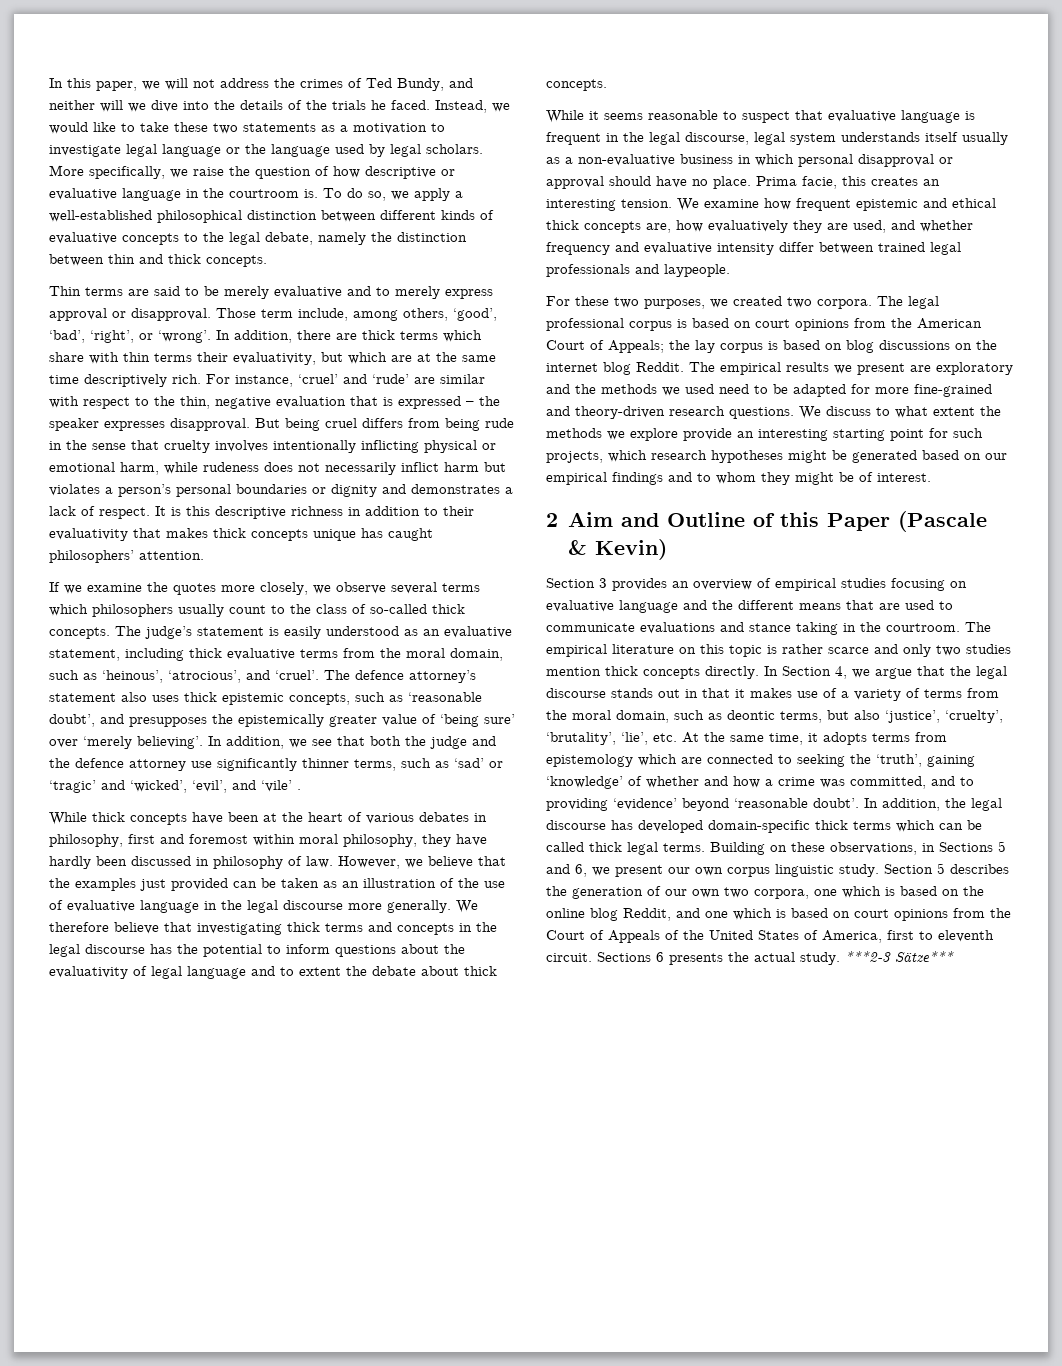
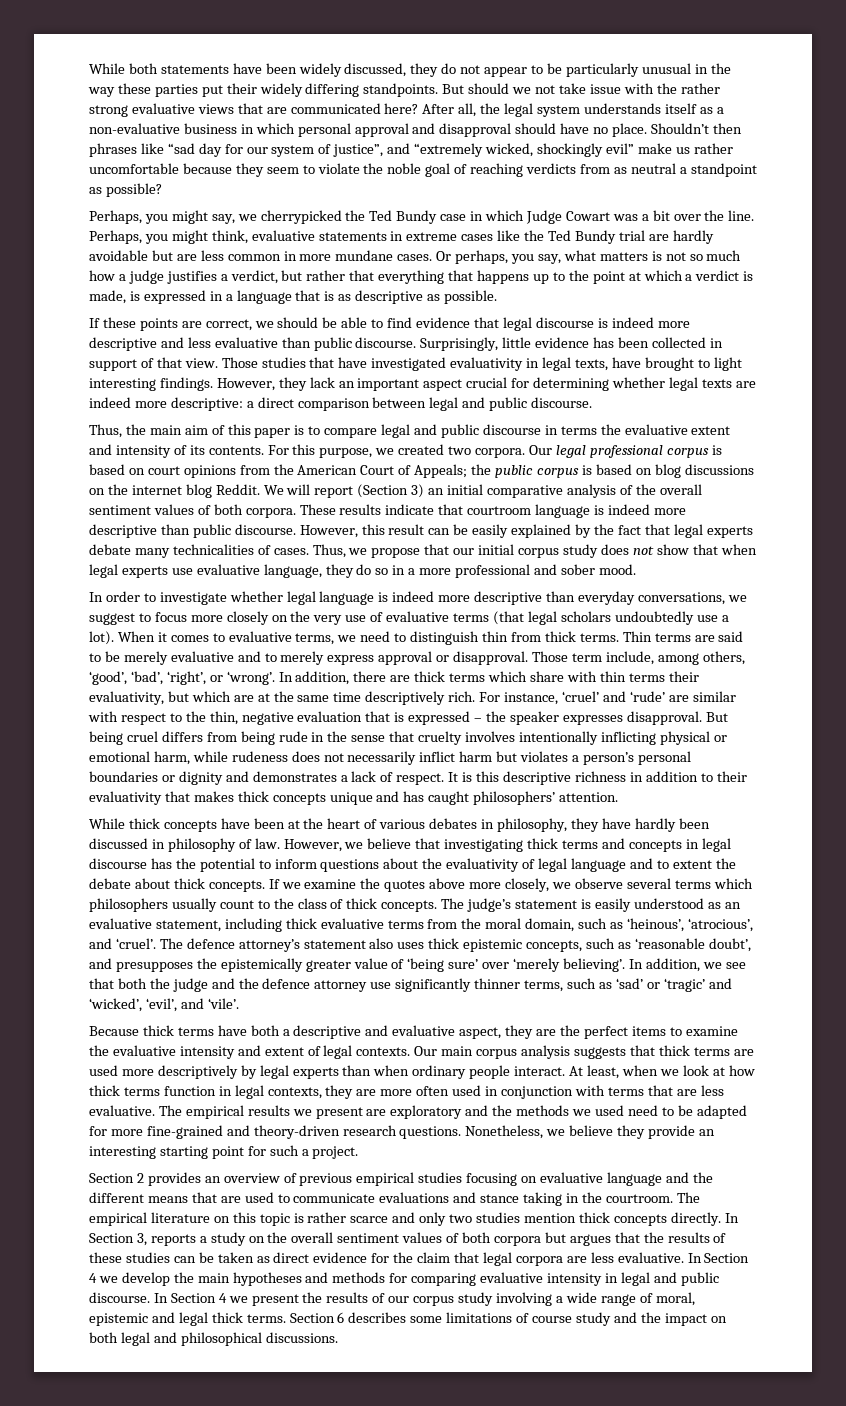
[49,78,473,91] [49,100,510,113] [49,122,427,134] In this paper, we will not address the crimes of Ted Bundy, and neither will we dive into the details of the trials he faced. Instead, we would like to take these two statements as a motivation -> [89,63,731,77] [88,83,720,97] [89,103,724,117] [89,123,742,137] [89,143,733,157] [89,163,757,177] [89,183,162,197] [89,210,755,224] [89,230,714,244] [89,250,742,264] [89,270,754,284] [89,290,498,304] [89,317,690,331] [89,337,723,351] [89,357,742,371] [89,377,756,391] [89,397,593,411] [89,424,731,438] [89,444,722,458] [89,464,754,478] [89,484,702,498] [89,504,686,518] [89,524,753,538] [89,544,757,558] [89,564,636,578] [89,591,140,602] While both statements have been widely discussed, they do not appear to be particularly unusual in the way these parties put their widely differing standpoints. But should we not take issue with the rather strong evaluative views that are communicated here? After all, the legal system understands itself as a non-evaluative business in which personal approval and disapproval should have no place. Shouldn’t then phrases like “sad day for our system of justice”, and “extremely wicked, shockingly evil” make us rather uncomfortable because they seem to violate the noble goal of reaching verdicts from as neutral a standpoint as possible? // Perhaps, you might say, we cherrypicked the Ted Bundy case in which Judge Cowart was a bit over the line. Perhaps, you might think, evaluative statements in extreme cases like the Ted Bundy trial are hardly avoidable but are less common in more mundane cases. Or perhaps, you say, what matters is not so much how a judge justifies a verdict, but rather that everything that happens up to the point at which a verdict is made, is expressed in a language that is as descriptive as possible. // If these points are correct, we should be able to find evidence that legal discourse is indeed more descriptive and less evaluative than public discourse. Surprisingly, little evidence has been collected in support of that view. Those studies that have investigated evaluativity in legal texts, have brought to light interesting findings. However, they lack an important aspect crucial for determining whether legal texts are indeed more descriptive: a direct comparison between legal and public discourse. // Thus, the main aim of this paper is to compare legal and public discourse in terms the evaluative extent and intensity of its contents. For this purpose, we created two corpora. Our legal professional corpus is based on court opinions from the American Court of Appeals; the public corpus is based on blog discussions on the internet blog Reddit. We will report (Section 3) an initial comparative analysis of the overall sentiment values of both corpora. These results indicate that courtroom language is indeed more descriptive than public discourse. However, this result can be easily explained by the fact that legal experts debate many technicalities of cases. Thus, we propose that our initial corpus study does not show that when legal experts use evaluative language, they do so in a more professional and sober mood. // In order
[126,144,483,157] [49,165,455,179] [49,188,463,201] [49,210,494,223] [49,232,467,245] [49,254,267,267] legal language or the language used by legal scholars. More specifically, we raise the question of how descriptive or evaluative language in the courtroom is. To do so, we apply a well-established philosophical distinction between different kinds of evaluative concepts to the legal debate, namely the distinction between thin and thick concepts. // -> [229,591,747,605] [89,611,729,625] [89,631,619,645] whether legal language is indeed more descriptive than everyday conversations, we suggest to focus more closely on the very use of evaluative terms (that legal scholars undoubtedly use a lot). When it comes to evaluative terms, we need to distinguish thin from thick terms.
(356, 535) none -> [376,791,400,802] and
(204, 555) none -> [89,818,710,832] [89,838,731,852] [89,858,736,872] [89,878,265,892] While thick concepts have been at the heart of various debates in philosophy, they have hardly been discussed in philosophy of law. However, we believe that investigating thick terms and concepts in legal discourse has the potential to inform questions about the evaluativity of legal language and to extent the debate about thick concepts.
(216, 589) none -> [429,878,466,889] above
[370,604,427,614] so-called -> (344, 904) none
[261,780,301,792] [49,812,487,825] [49,834,487,847] [49,856,506,869] [49,878,505,891] [49,900,478,913] [49,922,497,935] [49,944,465,957] [49,966,497,979] [546,79,607,91] [546,110,975,123] [546,132,1008,145] [546,154,953,167] [546,176,940,189] [546,198,996,211] [546,220,973,233] [546,242,961,255] [546,264,730,277] [546,296,939,309] [546,318,982,331] [546,340,997,353] [546,362,684,375] ‘vile’ . // While thick concepts have been at the heart of various debates in philosophy, first and foremost within moral philosophy, they have hardly been discussed in philosophy of law. However, we believe that the examples just provided can be taken as an illustration of the use of evaluative language in the legal discourse more generally. We therefore believe that investigating thick terms and concepts in the legal discourse has the potential to inform questions about the evaluativity of legal language and to extent the debate about thick concepts. // While it seems reasonable to suspect that evaluative language is frequent in the legal discourse, legal system understands itself usually as a non-evaluative business in which personal disapproval or approval should have no place. Prima facie, this creates an interesting tension. We examine how frequent epistemic and ethical thick concepts are, how evaluatively they are used, and whether frequency and evaluative intensity differ between trained legal professionals and laypeople. // For these two purposes, we created two corpora. The legal professional corpus is based on court opinions from the American Court of Appeals; the lay corpus is based on blog discussions on the internet blog Reddit. -> [207,998,239,1009] [89,1025,738,1039] [89,1045,754,1059] [89,1065,755,1079] [89,1085,724,1099] [89,1105,155,1116] ‘vile’. // Because thick terms have both a descriptive and evaluative aspect, they are the perfect items to examine the evaluative intensity and extent of legal contexts. Our main corpus analysis suggests that thick terms are used more descriptively by legal experts than when ordinary people interact. At least, when we look at how thick terms function in legal contexts, they are more often used in conjunction with terms that are less evaluative.
[799,406,1001,419] [546,428,678,441] We discuss to what extent the methods we explore -> [465,1125,646,1139] Nonetheless, we believe they
[546,450,1007,463] [546,472,931,485] [546,511,988,532] [568,539,668,560] [546,578,607,588] projects, which research hypotheses might be generated based on our empirical findings and to whom they might be of interest. // 2 Aim and Outline of this Paper (Pascale & Kevin) // Section 3 -> [301,1146,359,1159] [89,1173,144,1183] a project. // Section 2
(771, 583) none -> [299,1173,353,1186] previous
[835,666,1007,679] [546,688,999,701] [546,710,1003,723] [546,732,947,745] [546,754,975,767] [546,776,974,789] [546,798,1002,811] [546,820,982,833] [546,841,1006,855] [546,863,1009,877] [546,886,984,899] [546,908,1011,921] [546,930,994,943] [546,951,954,965] 4, we argue that the legal discourse stands out in that it makes use of a variety of terms from the moral domain, such as deontic terms, but also ‘justice’, ‘cruelty’, ‘brutality’, ‘lie’, etc. At the same time, it adopts terms from epistemology which are connected to seeking the ‘truth’, gaining ‘knowledge’ of whether and how a crime was committed, and to providing ‘evidence’ beyond ‘reasonable doubt’. In addition, the legal discourse has developed domain-specific thick terms which can be called thick legal terms. Building on these observations, in Sections 5 and 6, we present our own corpus linguistic study. Section 5 describes the generation of our own two corpora, one which is based on the online blog Reddit, and one which is based on court opinions from the Court of Appeals of the United States of America, first to eleventh circuit. Sections 6 presents the actual study. ***2-3 Sätze*** -> [136,1232,727,1246] [89,1252,750,1266] [89,1272,719,1286] [89,1292,695,1306] [89,1312,727,1326] [89,1332,338,1346] 3, reports a study on the overall sentiment values of both corpora but argues that the results of these studies can be taken as direct evidence for the claim that legal corpora are less evaluative. In Section 4 we develop the main hypotheses and methods for comparing evaluative intensity in legal and public discourse. In Section 4 we present the results of our corpus study involving a wide range of moral, epistemic and legal thick terms. Section 6 describes some limitations of course study and the impact on both legal and philosophical discussions.

